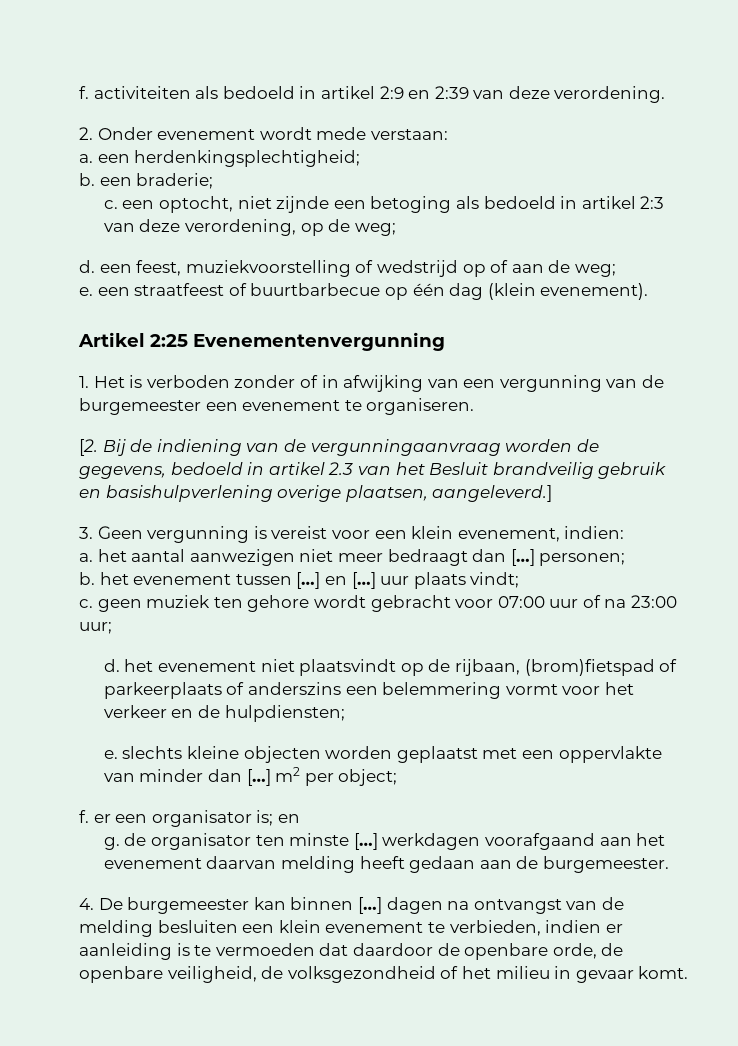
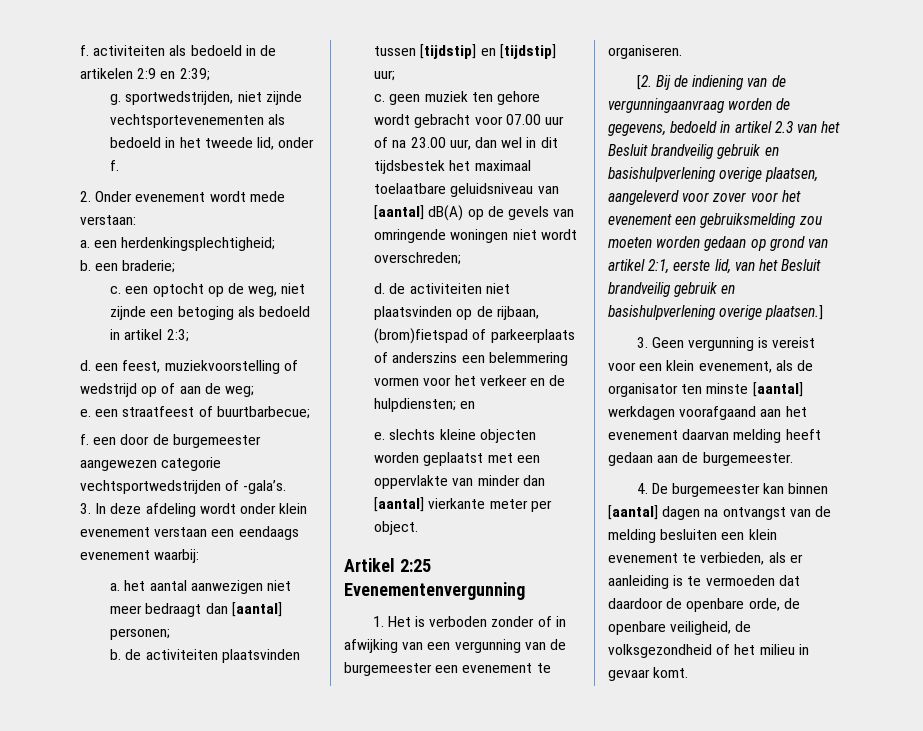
[320,86,666,103] artikel 2:9 en 2:39 van deze verordening. -> [259,45,276,56] [80,68,210,81] [110,91,302,105] [110,114,286,128] [110,137,315,150] [110,160,120,171] de artikelen 2:9 en 2:39; // g. sportwedstrijden, niet zijnde vechtsportevenementen als bedoeld in het tweede lid, onder f.
[159,196,234,213] optocht, -> [152,283,278,297] optocht op de weg,
[640,196,665,209] [103,219,396,236] 2:3 van deze verordening, op de weg; -> [166,329,189,342] 2:3;
[250,283,649,300] buurtbarbecue op één dag (klein evenement). -> [216,406,310,419] [80,434,261,448] [80,457,222,471] [80,480,287,494] [80,503,308,517] [80,526,299,540] [80,549,200,563] [110,580,291,594] [110,602,282,617] [110,628,171,640] [110,649,300,663] [374,44,556,59] [374,70,396,81] [374,91,540,105] [374,114,564,128] [374,137,558,150] [374,160,531,174] [374,183,559,197] [374,205,575,221] [374,229,577,243] [374,252,462,265] [374,283,510,294] [374,306,539,320] [374,328,575,344] [374,352,568,366] [374,375,566,386] [374,398,476,412] [374,429,536,443] [374,452,540,466] [374,475,545,489] [374,497,552,512] [374,521,419,535] buurtbarbecue; // f. een door de burgemeester aangewezen categorie vechtsportwedstrijden of -gala’s. // 3. In deze afdeling wordt onder klein evenement verstaan een eendaags evenement waarbij: // a. het aantal aanwezigen niet meer bedraagt dan [aantal] personen; // b. de activiteiten plaatsvinden tussen [tijdstip] en [tijdstip] uur; // c. geen muziek ten gehore wordt gebracht voor 07.00 uur of na 23.00 uur, dan wel in dit tijdsbestek het maximaal toelaatbare geluidsniveau van [aantal] dB(A) op de gevels van omringende woningen niet wordt overschreden; // d. de activiteiten niet plaatsvinden op de rijbaan, (brom)fietspad of parkeerplaats of anderszins een belemmering vormen voor het verkeer en de hulpdiensten; en // e. slechts kleine objecten worden geplaatst met een oppervlakte van minder dan [aantal] vierkante meter per object.
[432,485,553,502] aangeleverd.] -> [608,190,801,205] [608,213,822,228] [608,236,828,251] [608,259,822,274] [608,282,736,297] [608,305,824,320] aangeleverd voor zover voor het evenement een gebruiksmelding zou moeten worden gedaan op grond van artikel 2:1, eerste lid, van het Besluit brandveilig gebruik en basishulpverlening overige plaatsen.]
[564,526,625,539] [79,549,626,566] [79,572,520,589] [79,595,678,612] [79,622,112,634] [103,659,678,676] [103,682,634,699] [103,705,345,722] [103,746,662,763] [103,767,398,786] [79,810,300,827] [103,837,120,850] indien: // a. het aantal aanwezigen niet meer bedraagt dan […] personen; // b. het evenement tussen […] en […] uur plaats vindt; // c. geen muziek ten gehore wordt gebracht voor 07:00 uur of na 23:00 uur; // d. het evenement niet plaatsvindt op de rijbaan, (brom)fietspad of parkeerplaats of anderszins een belemmering vormt voor het verkeer en de hulpdiensten; // e. slechts kleine objecten worden geplaatst met een oppervlakte van minder dan […] m2 per object; // f. er een organisator is; en // g. -> [775,360,793,371] als
[353,833,378,850] […] -> [752,382,803,397] [aantal]
[357,897,382,914] […] -> [608,505,658,520] [aantal]
[545,920,602,933] indien -> [768,552,786,563] als

